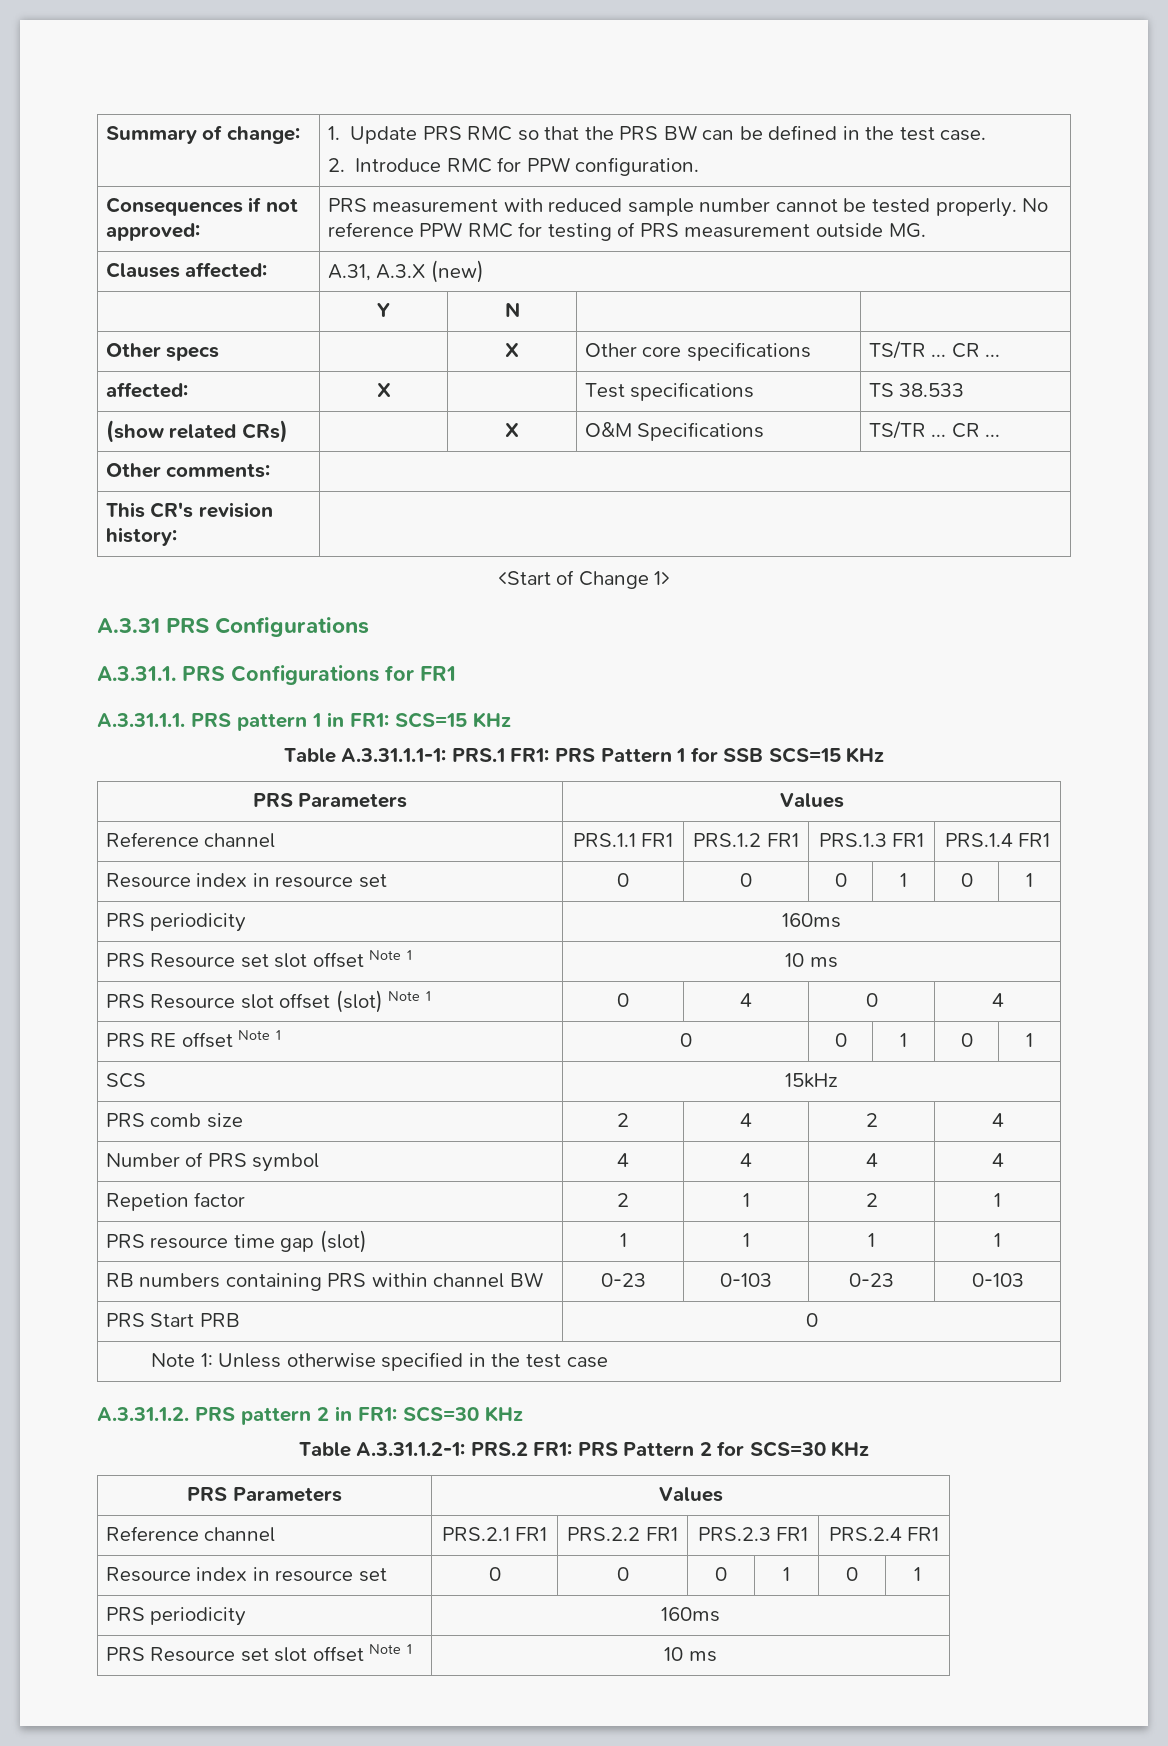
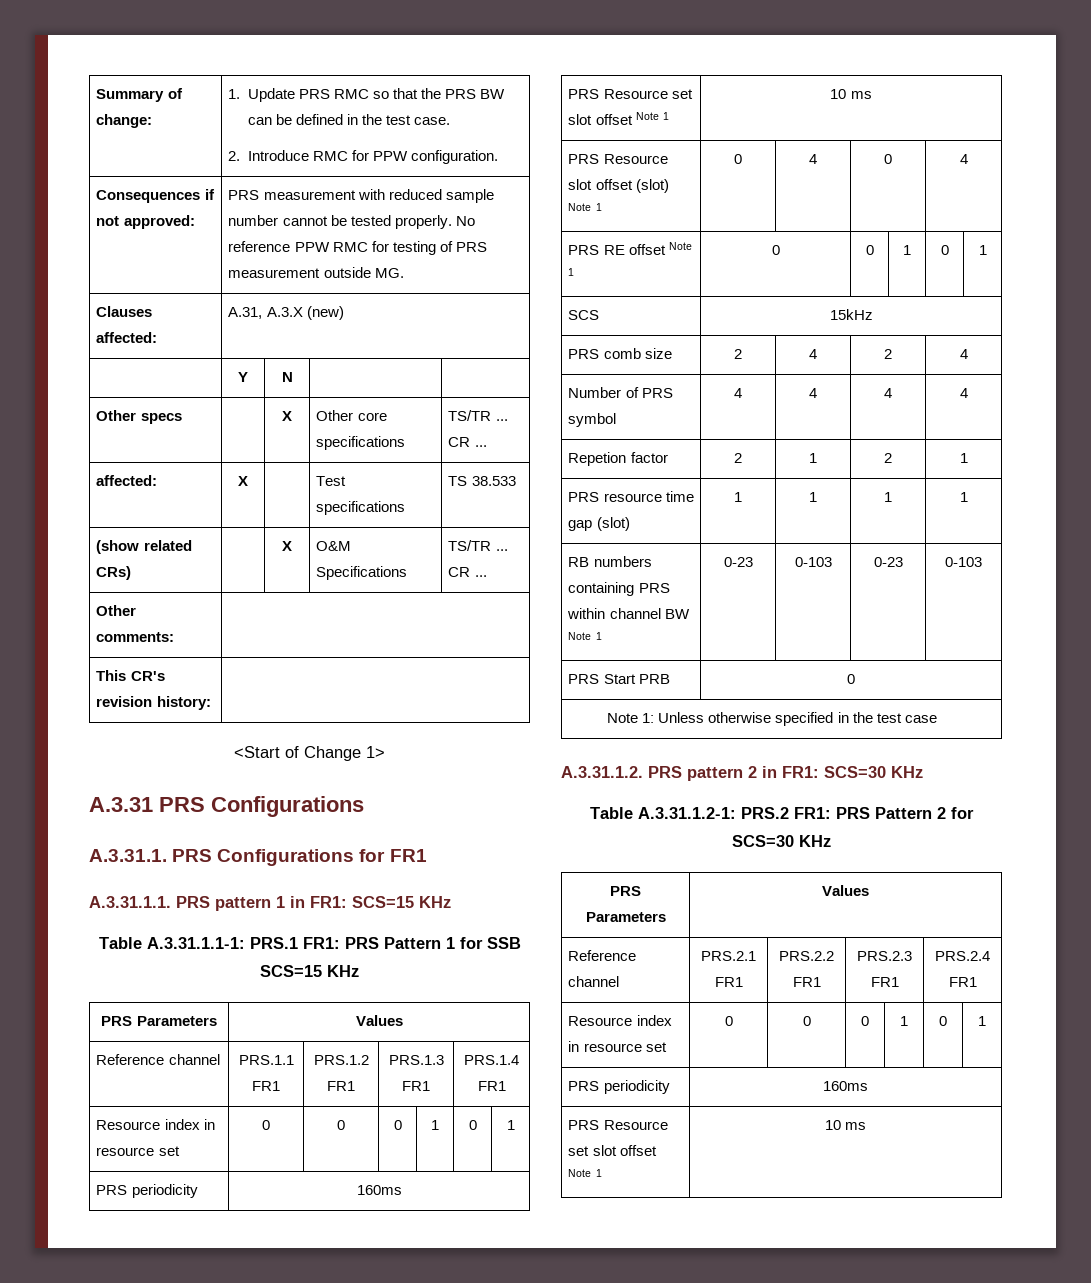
(543, 1279) none -> [568,632,602,640] Note 1

